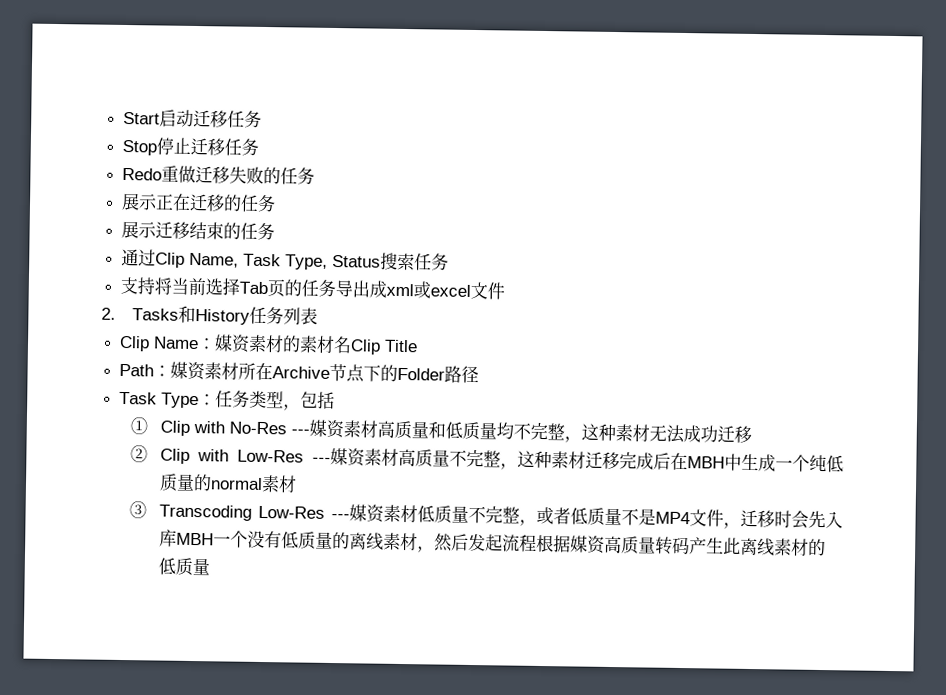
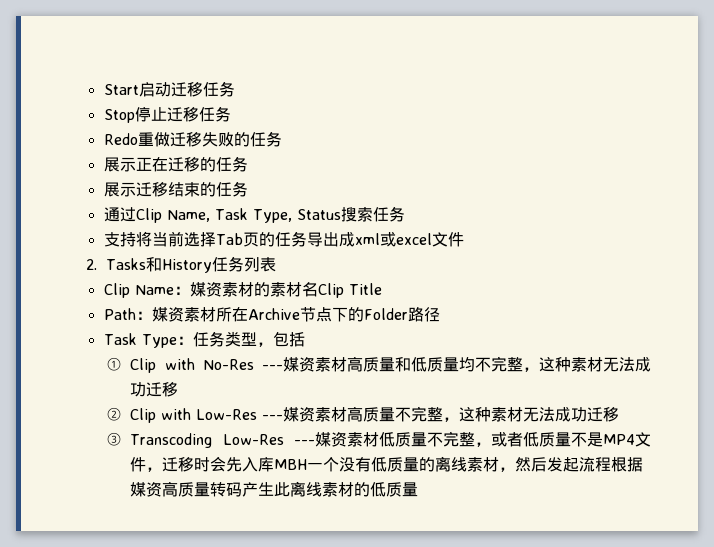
[585,451,844,473] [159,473,298,494] 迁移完成后在MBH中生成一个纯低质量的normal素材 -> [523,407,620,422] 无法成功迁移

